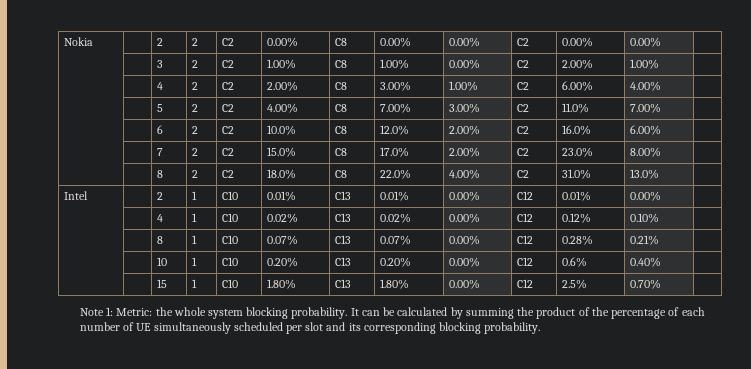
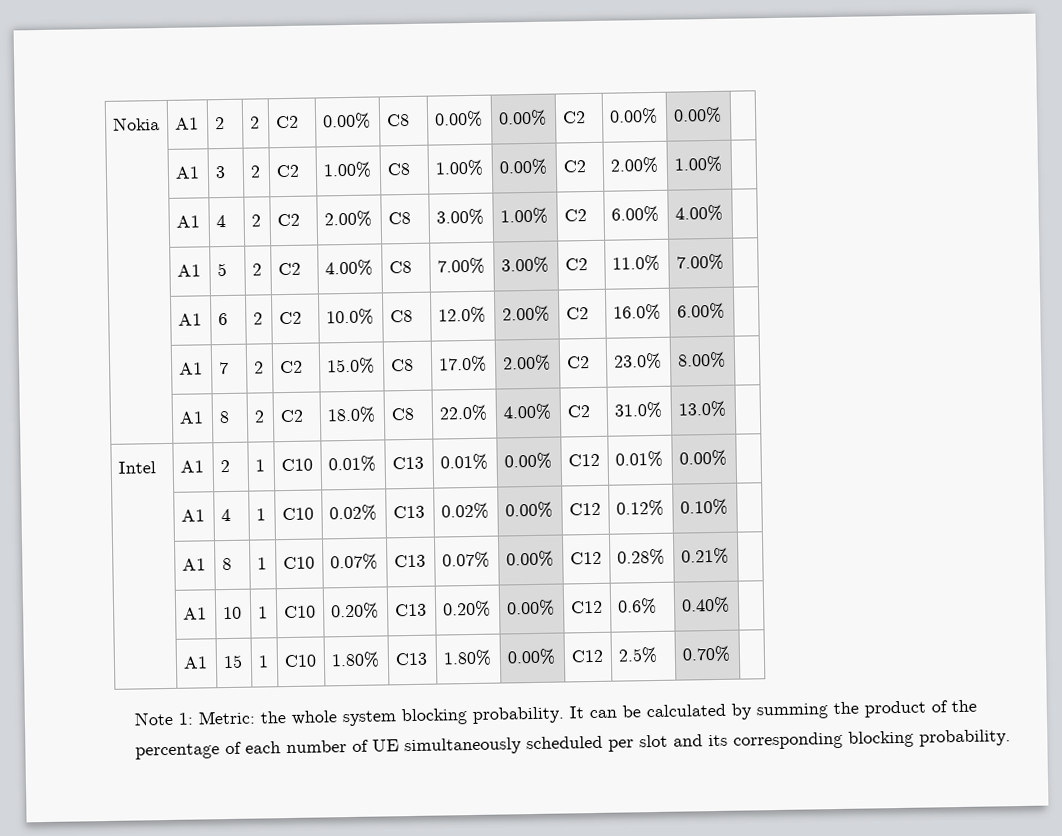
(94, 41) none -> [174,117,199,130] A1
(662, 42) none -> [174,166,200,179] A1
(660, 64) none -> [175,215,200,228] A1
(662, 86) none -> [176,264,201,277] A1
(662, 108) none -> [177,313,202,326] A1
(662, 130) none -> [178,362,203,375] A1
(662, 152) none -> [178,411,204,424] A1
(89, 195) none -> [179,460,204,473] A1
(662, 196) none -> [180,509,205,522] A1
(660, 218) none -> [181,558,206,571] A1
(660, 240) none -> [182,607,207,620] A1
(662, 262) none -> [182,656,208,669] A1

